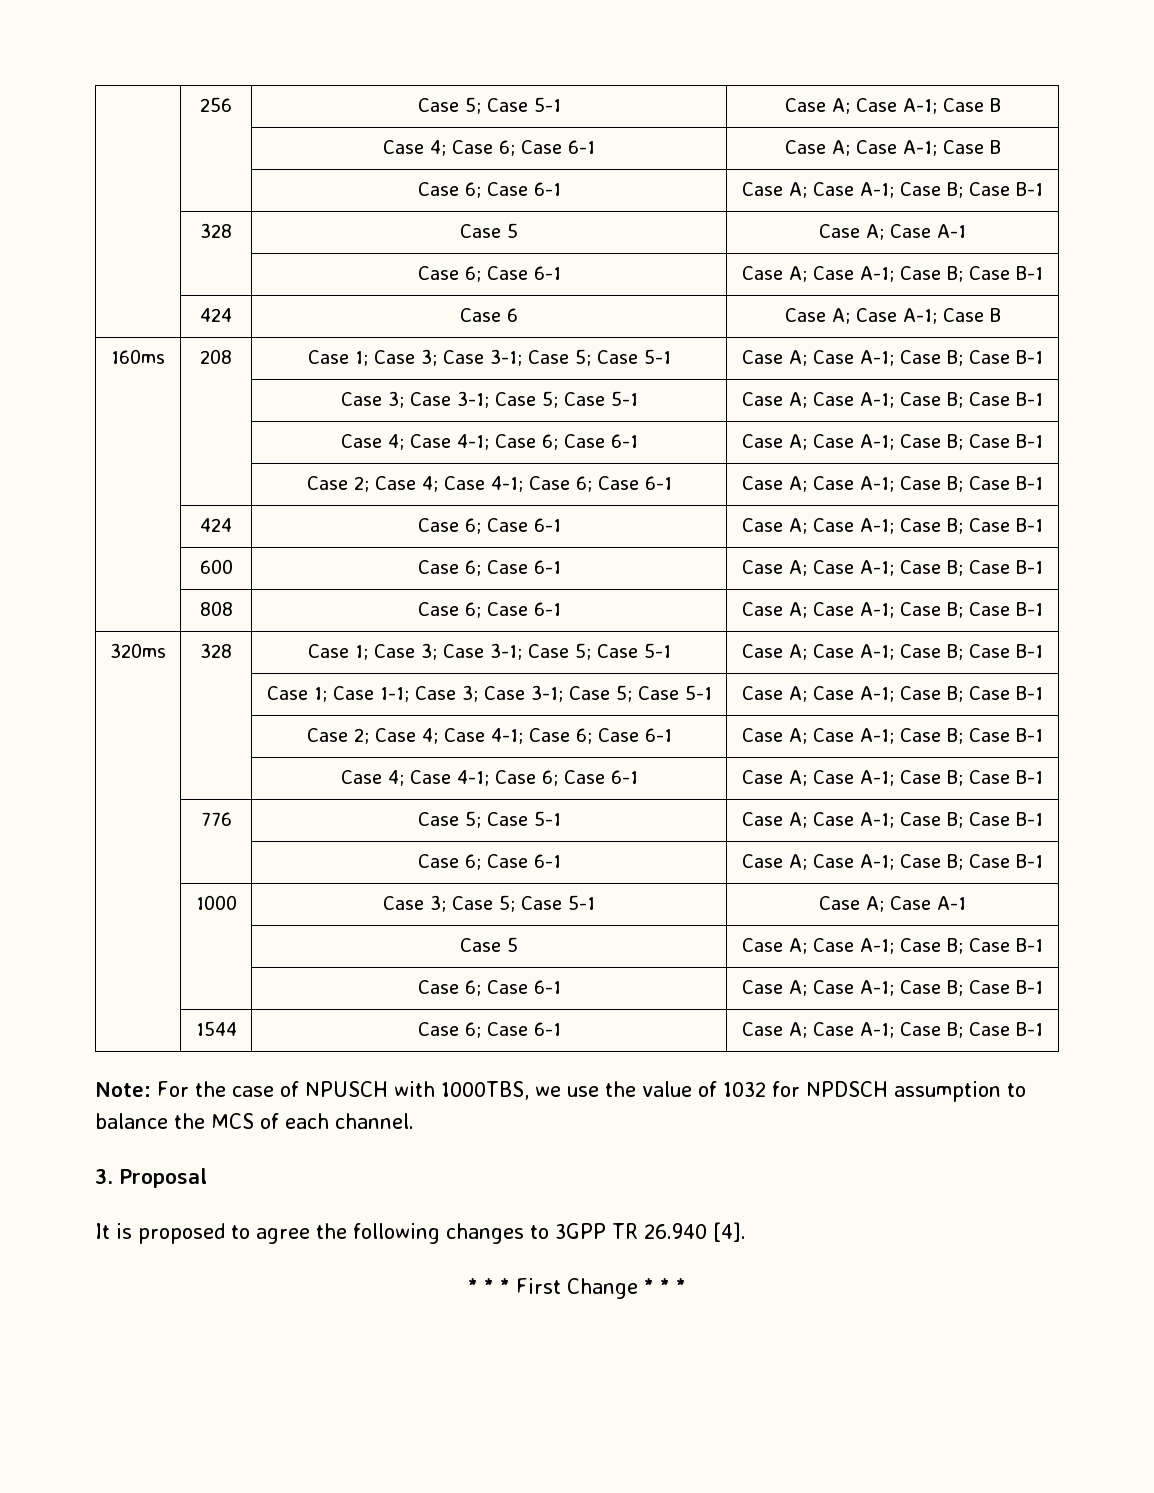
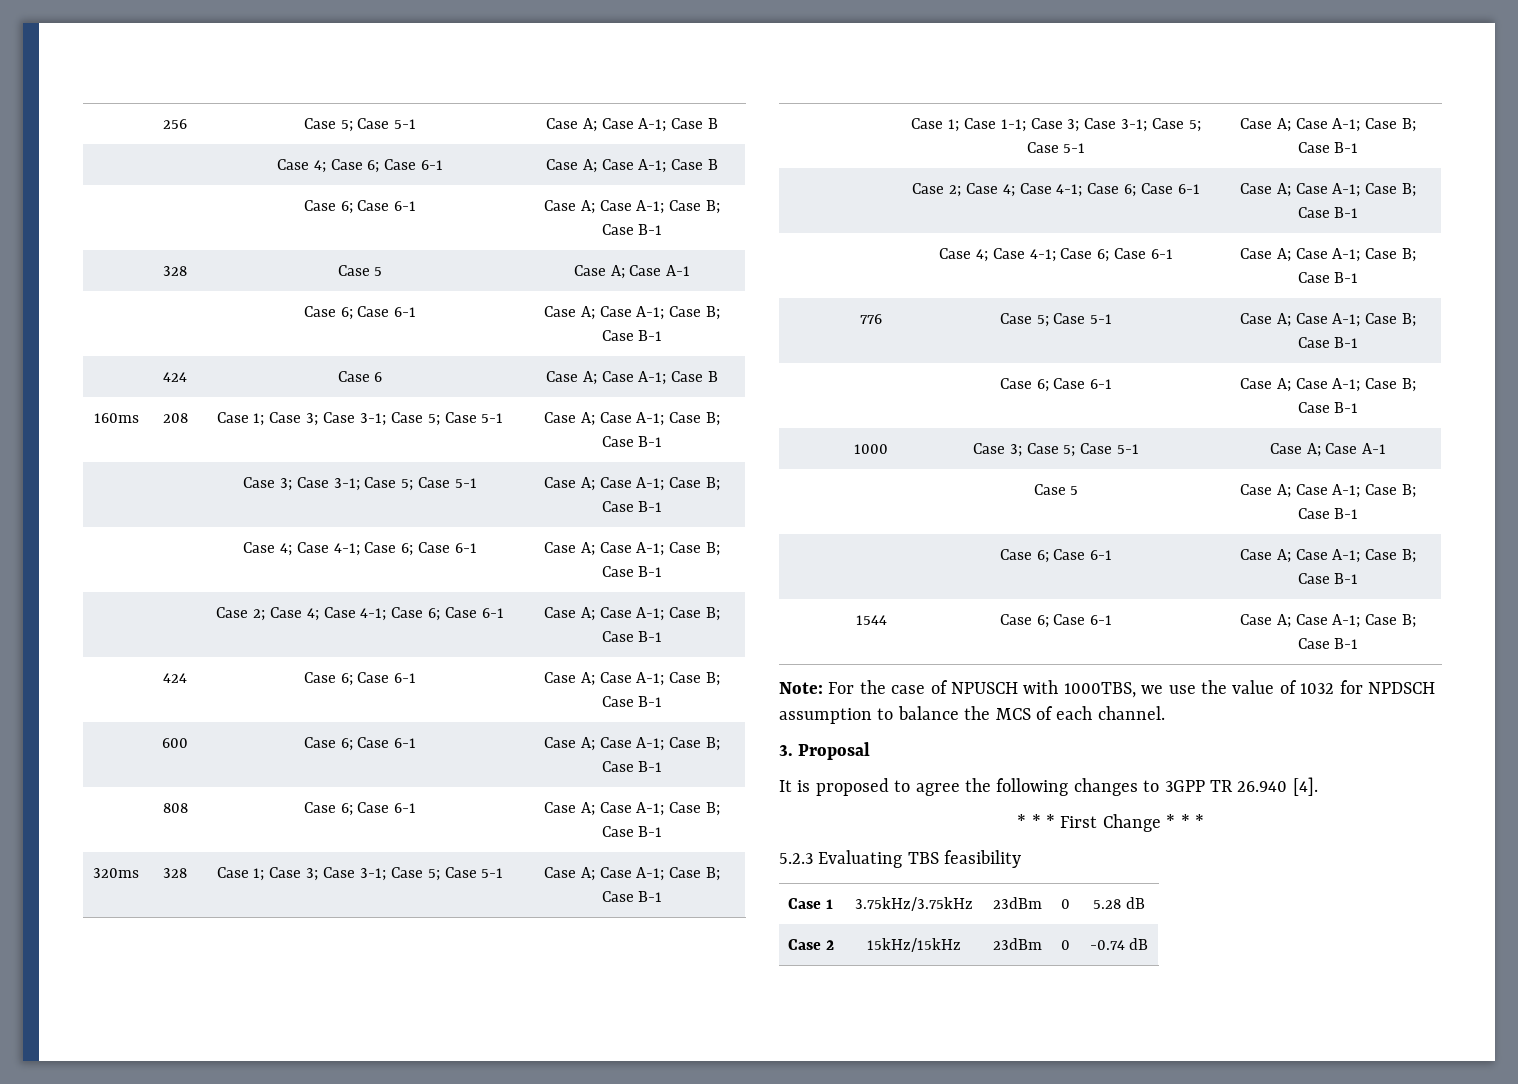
(686, 1286) none -> [779,850,1022,868] [788,898,833,909] [855,897,973,911] [992,897,1042,909] [1061,899,1070,909] [1093,897,1145,909] [788,939,834,950] [867,938,961,952] [992,938,1042,950] [1061,940,1070,950] [1089,938,1149,950] // 5.2.3 Evaluating TBS feasibility // Case 1 | 3.75kHz/3.75kHz | 23dBm | 0 | 5.28 dB // Case 2 | 15kHz/15kHz | 23dBm | 0 | -0.74 dB

